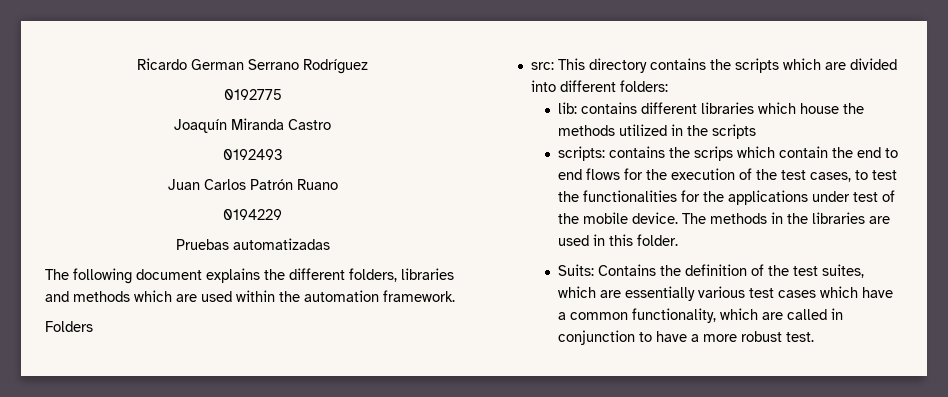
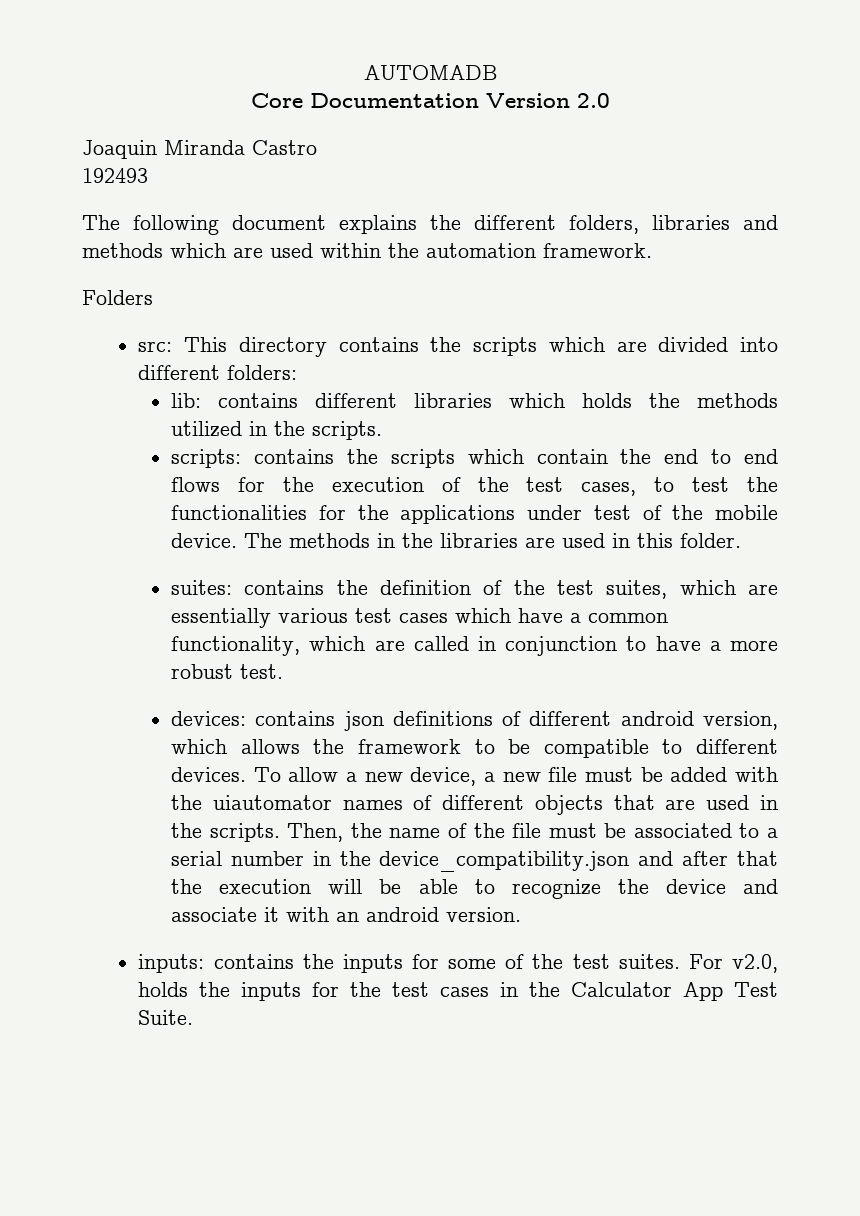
[137,58,368,74] [223,89,282,100] [174,118,331,133] [222,149,283,160] [167,179,338,190] [223,209,282,220] [175,238,330,250] Ricardo German Serrano Rodríguez // 0192775 // Joaquín Miranda Castro // 0192493 // Juan Carlos Patrón Ruano // 0194229 // Pruebas automatizadas -> [363,65,497,80] [250,93,610,108] [82,140,317,159] [82,168,148,183] AUTOMADB // Core Documentation Version 2.0 // Joaquin Miranda Castro // 192493
[800,103,840,114] house -> [582,393,633,408] holds
[712,124,757,139] scripts -> [312,421,383,440] scripts.
[694,146,734,161] scrips -> [390,449,455,468] scripts
[558,264,657,276] Suits: Contains -> [171,580,325,595] suites: contains
(815, 337) none -> [171,711,778,731] [171,739,778,758] [171,767,779,786] [171,795,778,815] [171,823,778,842] [171,851,778,872] [171,879,778,899] [171,907,522,922] [138,954,778,973] [138,982,778,1001] [138,1010,194,1025] // devices: contains json definitions of different android version, which allows the framework to be compatible to different devices. To allow a new device, a new file must be added with the uiautomator names of different objects that are used in the scripts. Then, the name of the file must be associated to a serial number in the device_compatibility.json and after that the execution will be able to recognize the device and associate it with an android version. // inputs: contains the inputs for some of the test suites. For v2.0, holds the inputs for the test cases in the Calculator App Test Suite.

